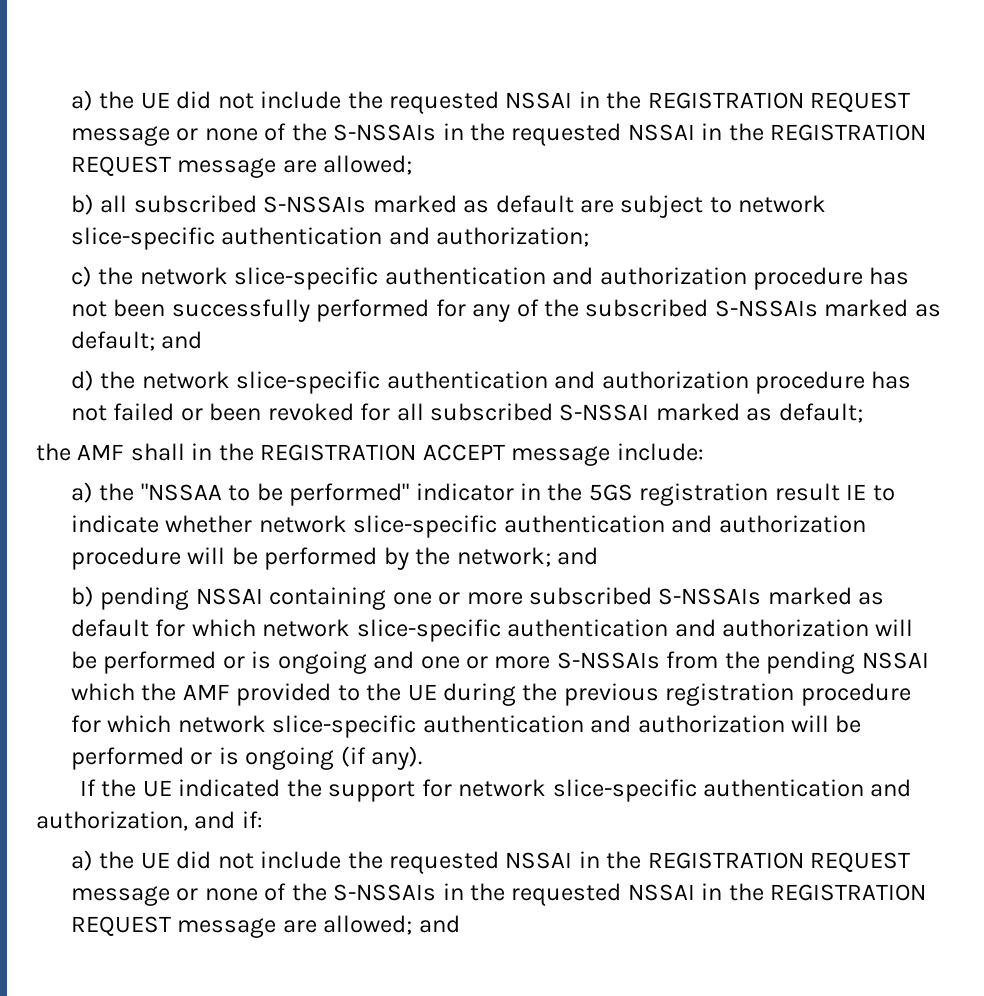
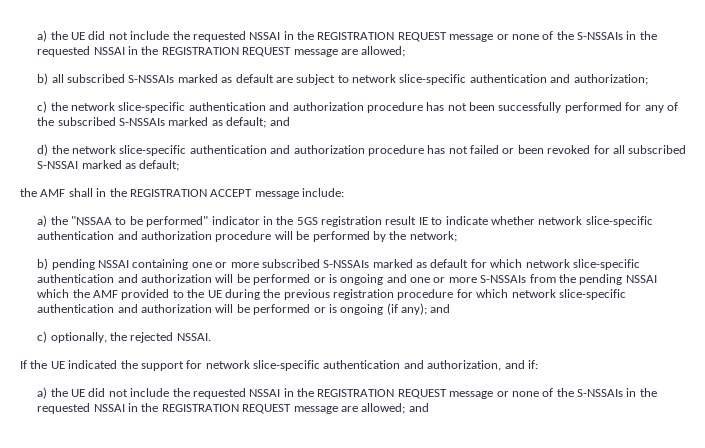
[556,547,598,565] and -> (457, 236) none
[371,746,423,770] any). -> [401,303,451,315] [37,331,211,343] any); and // c) optionally, the rejected NSSAI.

